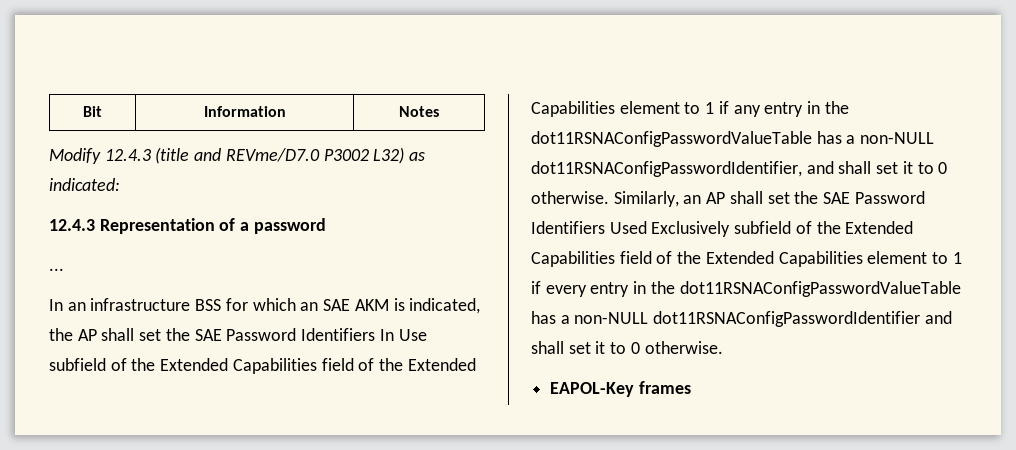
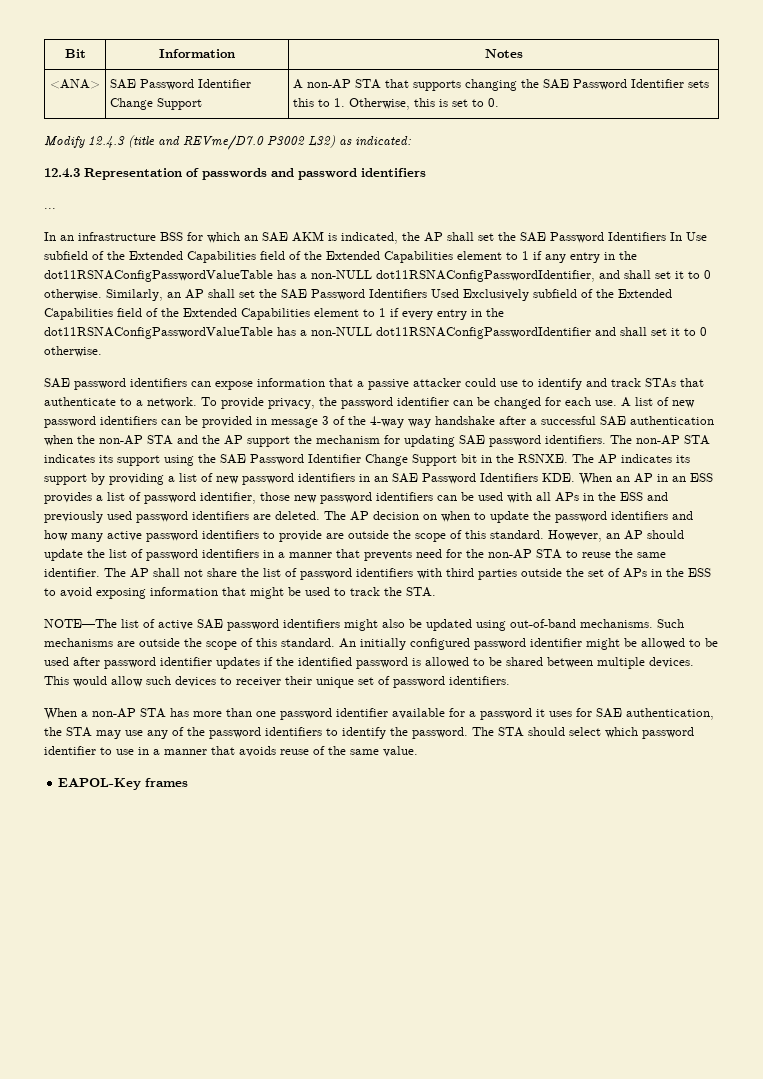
(439, 111) none -> [50,79,100,89] [110,79,252,90] [110,98,203,110] [293,79,710,91] [293,98,500,110] // <ANA> | SAE Password Identifier Change Support | A non-AP STA that supports changing the SAE Password Identifier sets this to 1. Otherwise, this is set to 0.
[240,218,326,234] a password -> [202,168,426,180] passwords and password identifiers
(723, 347) none -> [44,378,704,390] [44,397,695,409] [44,416,714,428] [44,435,710,447] [44,454,690,466] [44,473,713,485] [44,492,668,504] [44,511,693,523] [44,530,684,542] [44,549,666,561] [44,568,711,580] [44,587,436,599] [44,619,684,631] [44,638,718,650] [44,657,694,669] [44,676,510,688] [44,708,714,720] [44,727,694,739] [44,746,418,757] // SAE password identifiers can expose information that a passive attacker could use to identify and track STAs that authenticate to a network. To provide privacy, the password identifier can be changed for each use. A list of new password identifiers can be provided in message 3 of the 4-way way handshake after a successful SAE authentication when the non-AP STA and the AP support the mechanism for updating SAE password identifiers. The non-AP STA indicates its support using the SAE Password Identifier Change Support bit in the RSNXE. The AP indicates its support by providing a list of new password identifiers in an SAE Password Identifiers KDE. When an AP in an ESS provides a list of password identifier, those new password identifiers can be used with all APs in the ESS and previously used password identifiers are deleted. The AP decision on when to update the password identifiers and how many active password identifiers to provide are outside the scope of this standard. However, an AP should update the list of password identifiers in a manner that prevents need for the non-AP STA to reuse the same identifier. The AP shall not share the list of password identifiers with third parties outside the set of APs in the ESS to avoid exposing information that might be used to track the STA. // NOTE—The list of active SAE password identifiers might also be updated using out-of-band mechanisms. Such mechanisms are outside the scope of this standard. An initially configured password identifier might be allowed to be used after password identifier updates if the identified password is allowed to be shared between multiple devices. This would allow such devices to receiver their unique set of password identifiers. // When a non-AP STA has more than one password identifier available for a password it uses for SAE authentication, the STA may use any of the password identifiers to identify the password. The STA should select which password identifier to use in a manner that avoids reuse of the same value.

